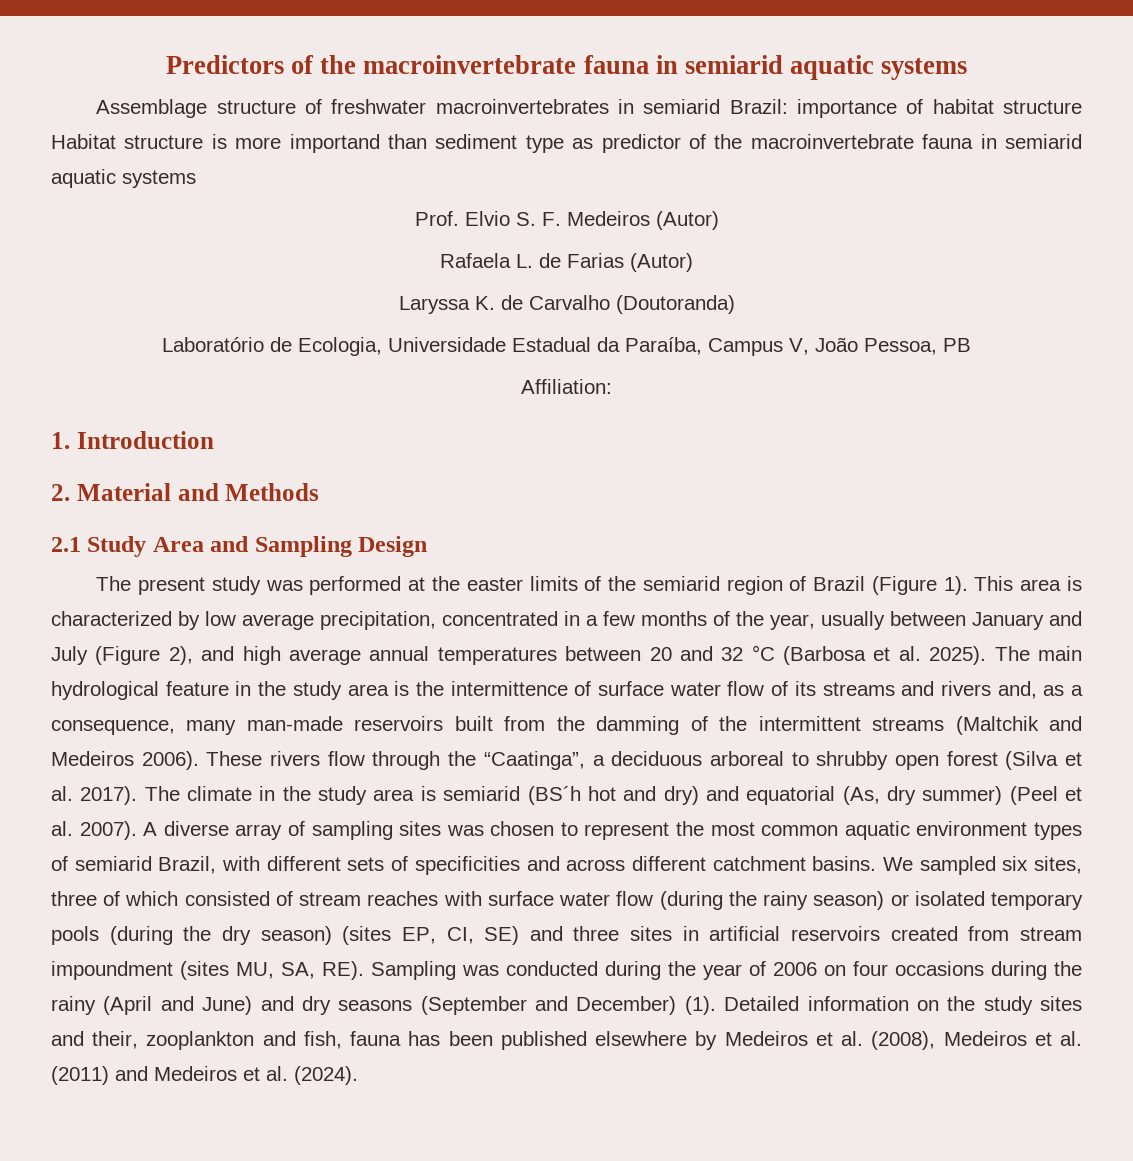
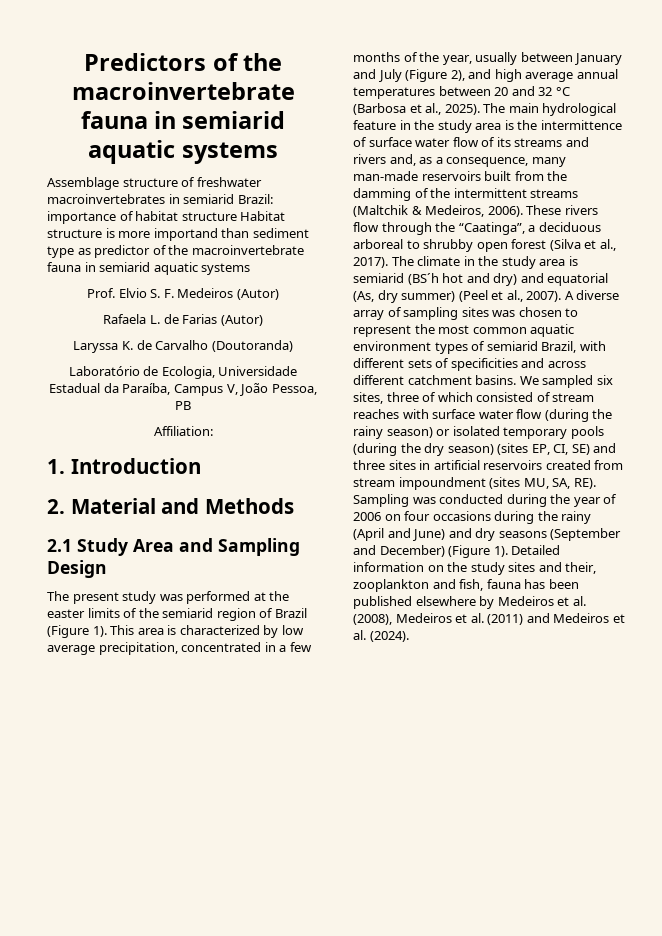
[898,646,921,661] al. -> [425,103,442,115] al.,
[1049,716,1082,731] [51,751,134,766] and Medeiros -> [411,205,485,217] & Medeiros,
[51,786,73,801] al. -> [599,239,616,251] al.,
[51,821,73,836] al. -> [506,290,523,302] al.,
[684,996,716,1015] (1). -> [448,545,508,558] (Figure 1).

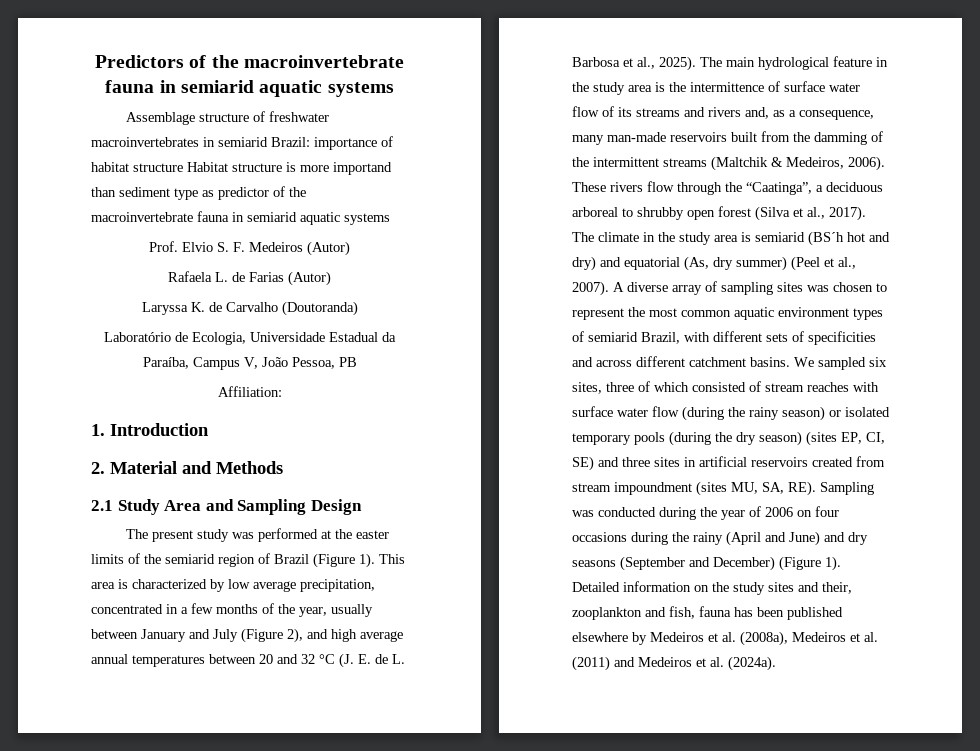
[353,103,406,115] (Barbosa -> [339,653,405,668] [572,57,620,67] (J. E. de L. Barbosa
[353,614,392,625] (2008), -> [740,631,788,646] (2008a),
[369,631,409,642] (2024). -> [728,656,776,671] (2024a).

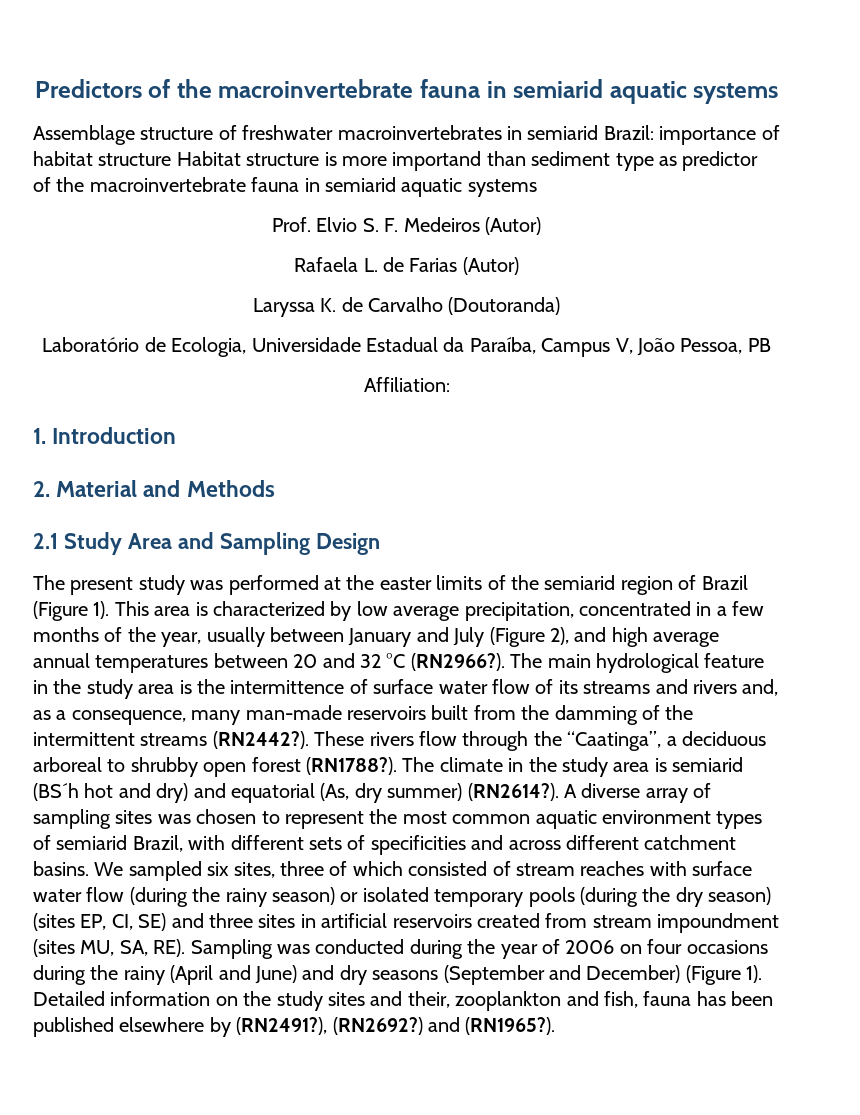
[339,653,405,668] [572,56,696,71] (J. E. de L. Barbosa et al., 2025). -> [410,653,505,671] (RN2966?).
[711,156,885,171] (Maltchik & Medeiros, 2006). -> [212,731,309,749] (RN2442?).
[755,206,866,221] (Silva et al., 2017). -> [306,757,397,775] (RN1788?).
[791,256,856,271] [572,281,609,296] (Peel et al., 2007). -> [467,783,559,801] (RN2614?).
[650,631,878,646] [572,656,776,671] Medeiros et al. (2008a), Medeiros et al. (2011) and Medeiros et al. (2024a). -> [236,1017,556,1035] (RN2491?), (RN2692?) and (RN1965?).

